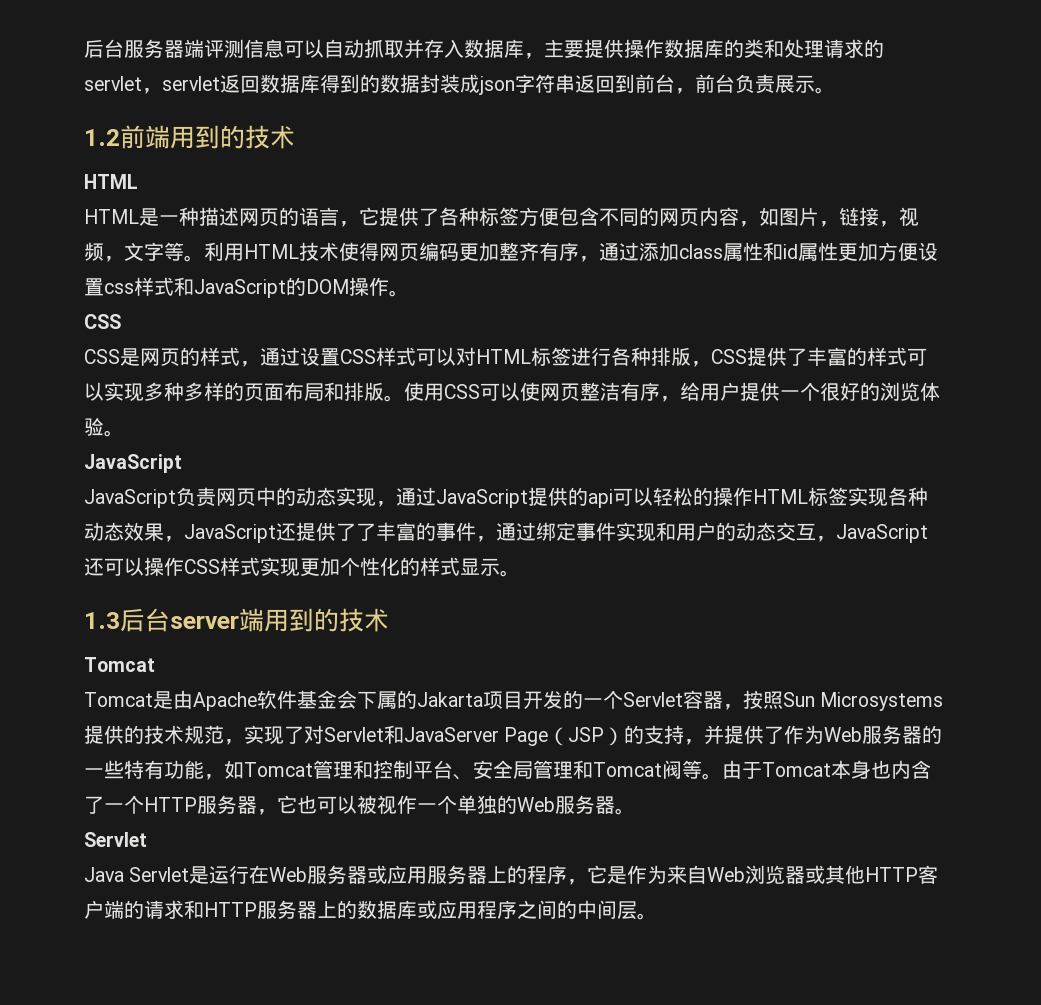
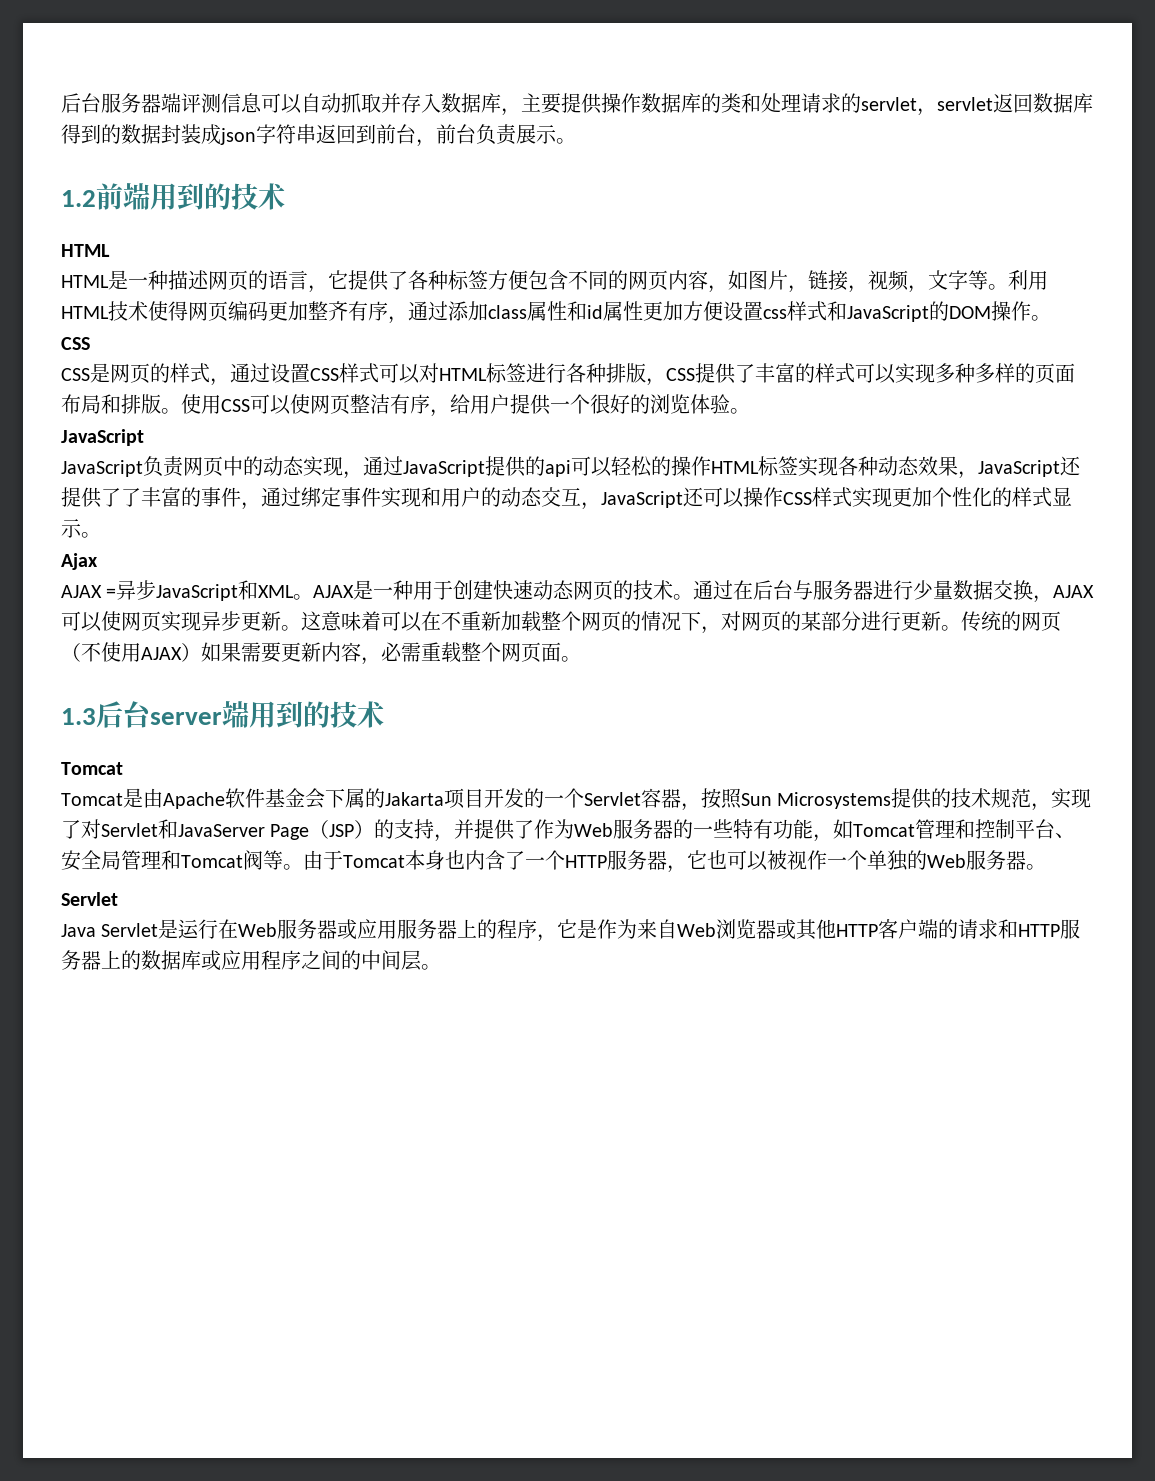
(520, 573) none -> [61,553,98,570] [61,580,1095,603] [61,611,1061,634] [61,642,581,665] // Ajax // AJAX =异步JavaScript和XML。AJAX是一种用于创建快速动态网页的技术。通过在后台与服务器进行少量数据交换，AJAX可以使网页实现异步更新。这意味着可以在不重新加载整个网页的情况下，对网页的某部分进行更新。传统的网页（不使用AJAX）如果需要更新内容，必需重载整个网页面。

